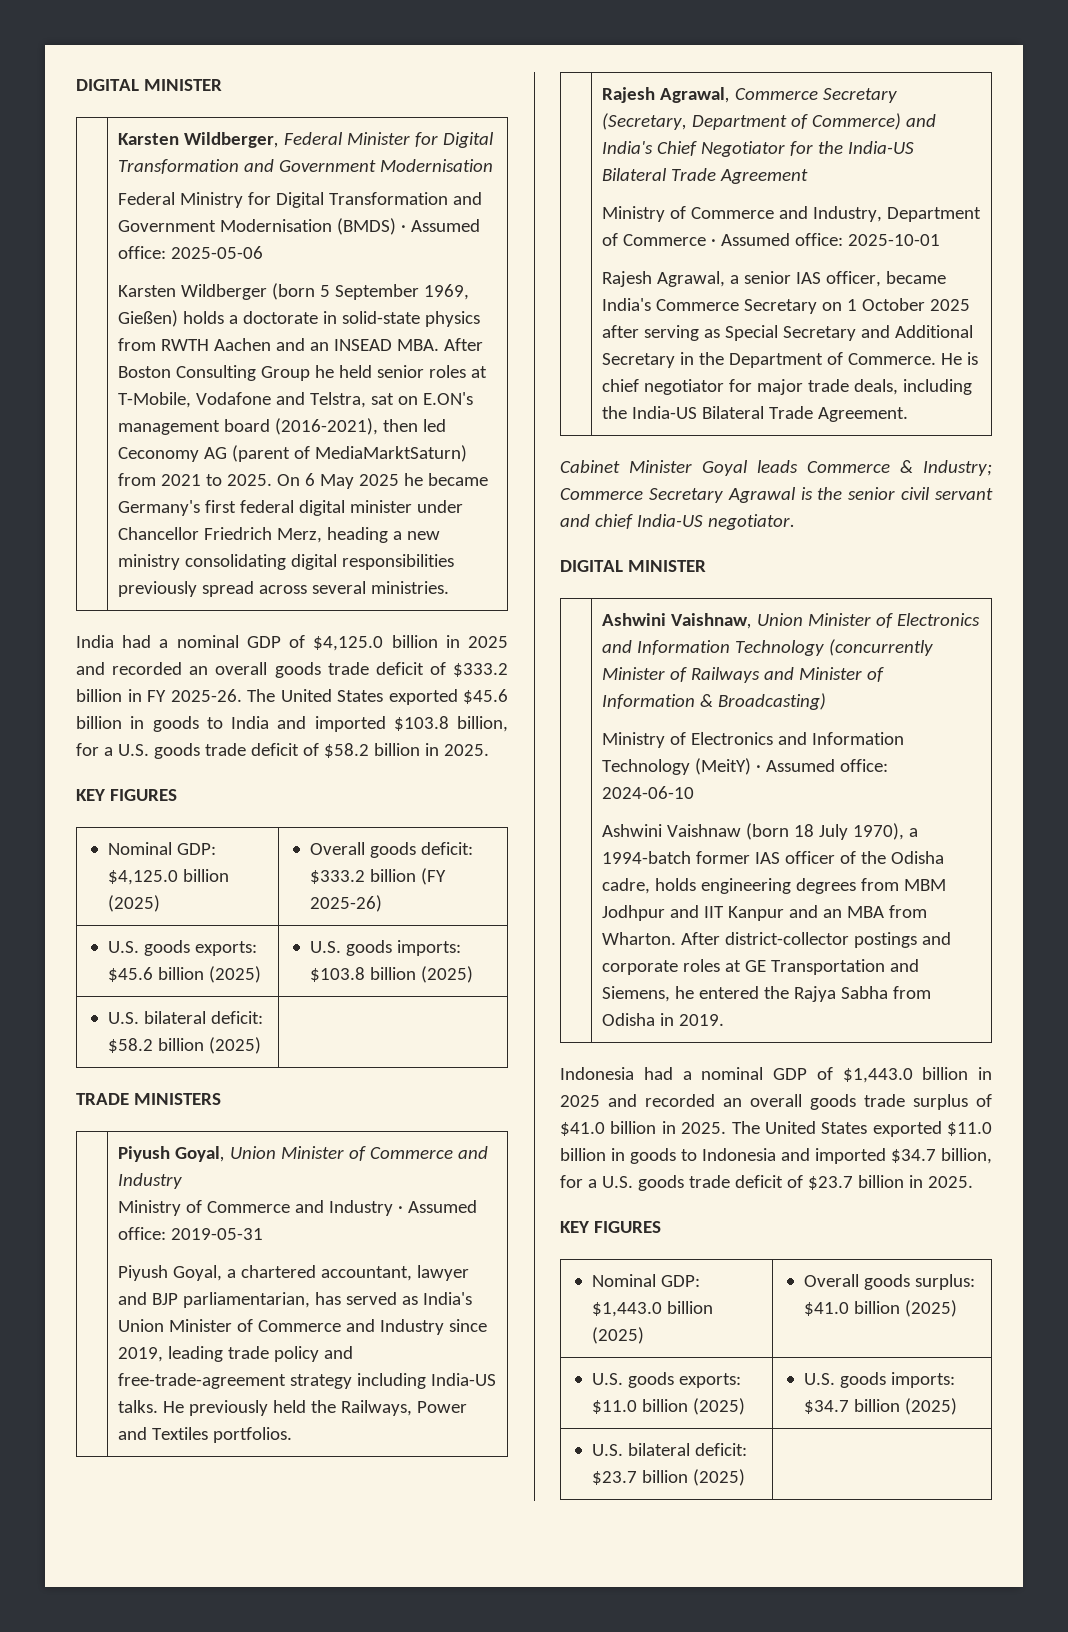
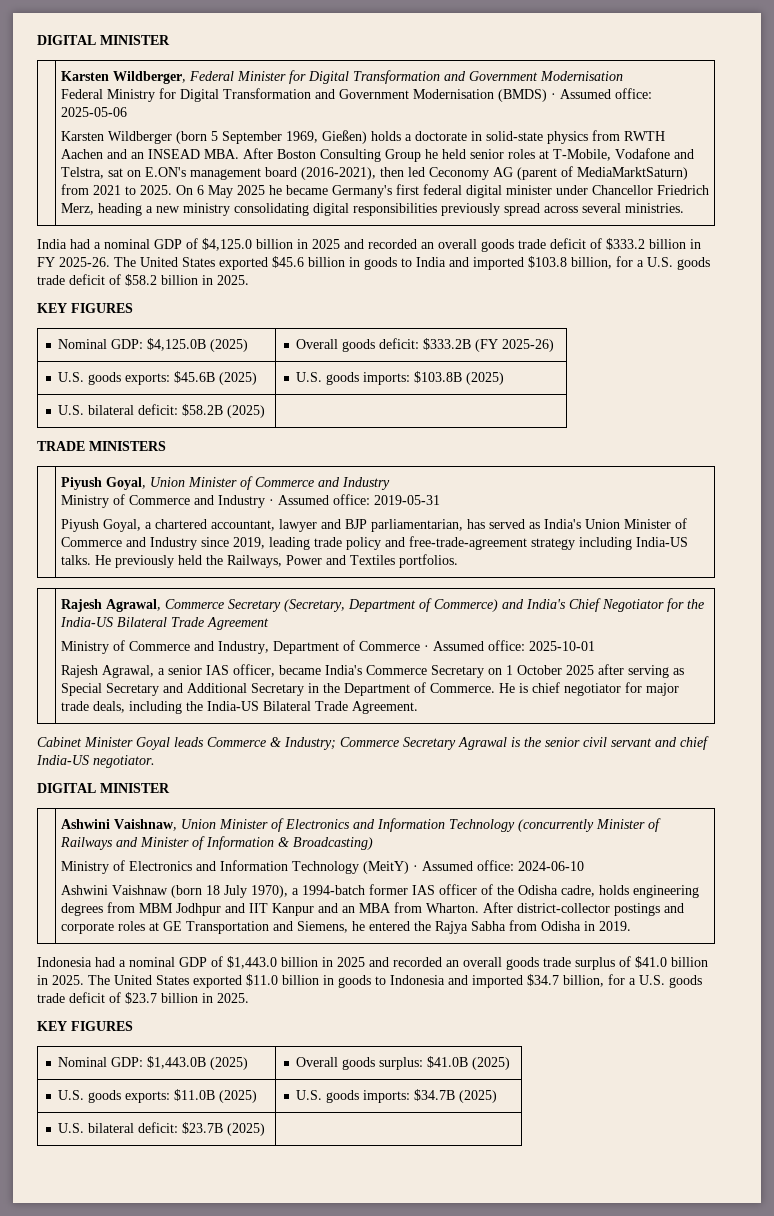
[107,869,229,885] $4,125.0 billion -> [147,338,207,351] $4,125.0B
[309,869,416,884] $333.2 billion -> [423,338,472,350] $333.2B
[107,966,261,983] [309,940,461,956] [309,966,473,983] [107,1011,263,1024] [107,1038,204,1053] $45.6 billion (2025) | U.S. goods imports: $103.8 billion (2025) // U.S. bilateral deficit: $58.2 billion -> [174,371,258,385] [296,371,505,385] [58,404,224,416] $45.6B (2025) | U.S. goods imports: $103.8B (2025) // U.S. bilateral deficit: $58.2B
[591,1301,713,1317] $1,443.0 billion -> [147,1056,207,1069] $1,443.0B
[803,1301,900,1316] $41.0 billion -> [427,1056,469,1068] $41.0B
[591,1398,745,1415] [803,1372,955,1388] [803,1398,957,1415] [591,1443,747,1456] [591,1470,688,1485] $11.0 billion (2025) | U.S. goods imports: $34.7 billion (2025) // U.S. bilateral deficit: $23.7 billion -> [174,1089,258,1103] [296,1089,498,1103] [58,1122,224,1134] $11.0B (2025) | U.S. goods imports: $34.7B (2025) // U.S. bilateral deficit: $23.7B

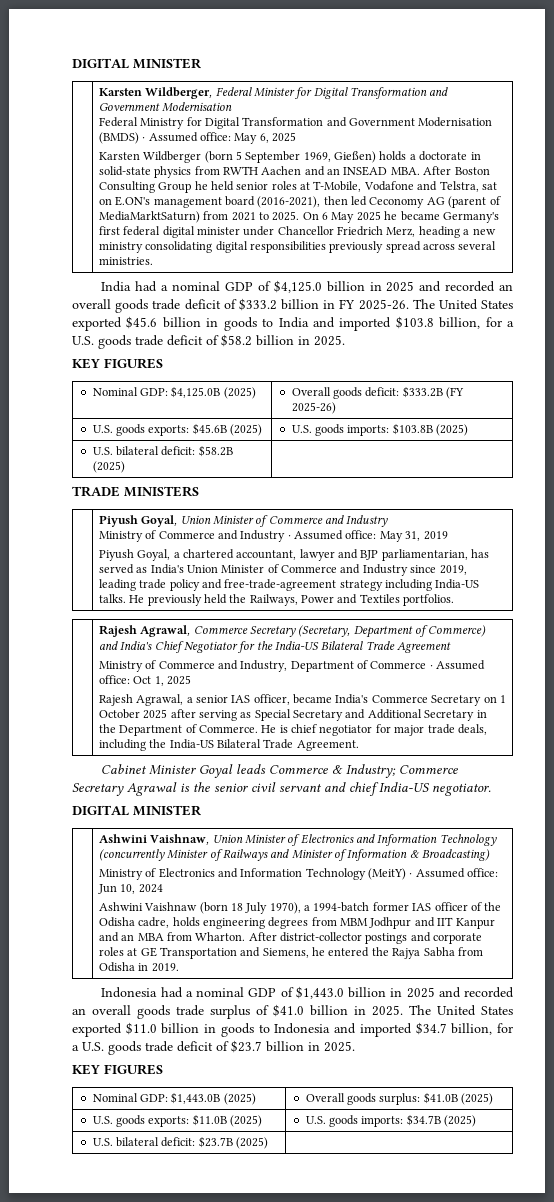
[60,107,127,117] 2025-05-06 -> [234,132,297,144] May 6, 2025
[373,495,440,505] 2019-05-31 -> [379,531,448,542] May 31, 2019
[528,641,595,651] 2025-10-01 -> [133,675,191,686] Oct 1, 2025
[517,861,584,871] 2024-06-10 -> [97,884,163,894] Jun 10, 2024

